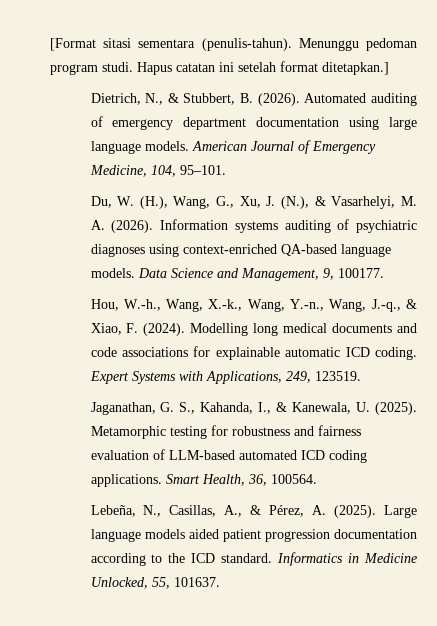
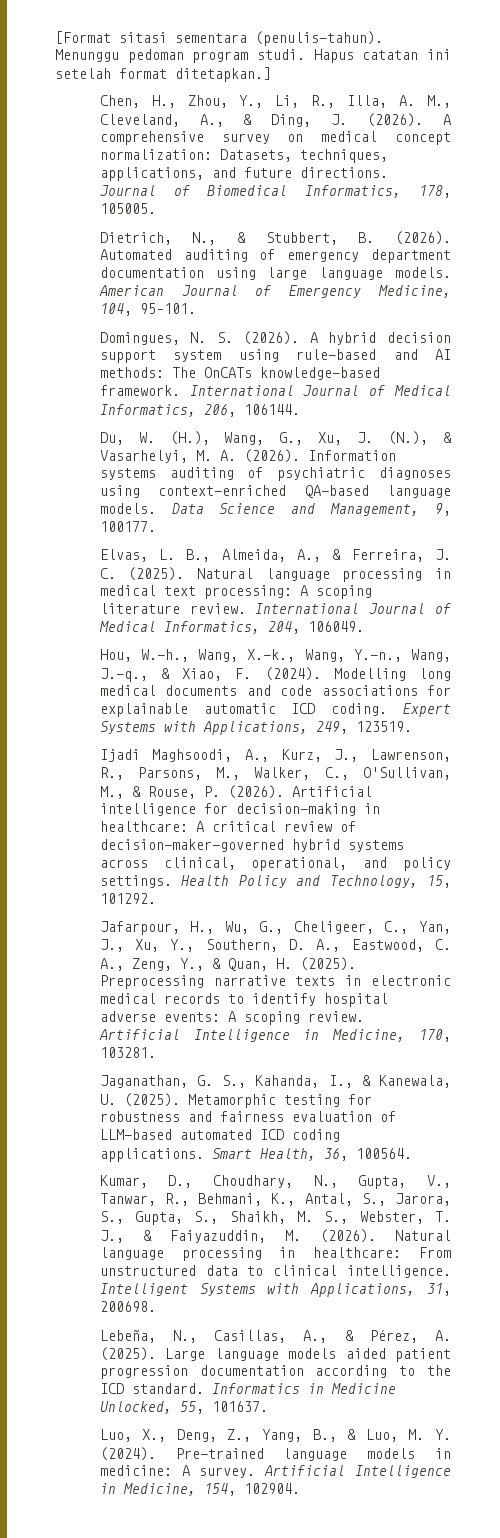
(389, 68) none -> [99,95,451,108] [99,113,452,127] [99,131,451,145] [99,149,388,163] [99,167,388,181] [99,185,451,198] [99,203,156,214] // Chen, H., Zhou, Y., Li, R., Illa, A. M., Cleveland, A., & Ding, J. (2026). A comprehensive survey on medical concept normalization: Datasets, techniques, applications, and future directions. Journal of Biomedical Informatics, 178, 105005.
(226, 170) none -> [99,331,451,345] [99,349,452,363] [99,367,380,380] [99,385,451,396] [99,403,300,417] // Domingues, N. S. (2026). A hybrid decision support system using rule-based and AI methods: The OnCATs knowledge-based framework. International Journal of Medical Informatics, 206, 106144.
(384, 273) none -> [99,549,452,562] [99,567,452,582] [99,585,372,599] [99,603,451,614] [98,621,364,634] // Elvas, L. B., Almeida, A., & Ferreira, J. C. (2025). Natural language processing in medical text processing: A scoping literature review. International Journal of Medical Informatics, 204, 106049.
(361, 376) none -> [99,749,452,762] [99,767,451,780] [99,785,372,799] [99,803,380,816] [99,821,356,832] [99,839,404,852] [99,857,451,871] [99,875,452,888] [99,893,156,904] [99,921,451,935] [99,939,452,952] [99,957,356,971] [99,975,451,989] [99,993,388,1007] [99,1011,364,1025] [98,1029,451,1042] [99,1047,156,1058] // Ijadi Maghsoodi, A., Kurz, J., Lawrenson, R., Parsons, M., Walker, C., O'Sullivan, M., & Rouse, P. (2026). Artificial intelligence for decision-making in healthcare: A critical review of decision-maker-governed hybrid systems across clinical, operational, and policy settings. Health Policy and Technology, 15, 101292. // Jafarpour, H., Wu, G., Cheligeer, C., Yan, J., Xu, Y., Southern, D. A., Eastwood, C. A., Zeng, Y., & Quan, H. (2025). Preprocessing narrative texts in electronic medical records to identify hospital adverse events: A scoping review. Artificial Intelligence in Medicine, 170, 103281.
(317, 479) none -> [99,1175,452,1189] [99,1193,451,1206] [99,1211,452,1225] [99,1229,451,1243] [99,1247,451,1261] [99,1265,451,1278] [99,1283,451,1297] [99,1301,156,1312] // Kumar, D., Choudhary, N., Gupta, V., Tanwar, R., Behmani, K., Antal, S., Jarora, S., Gupta, S., Shaikh, M. S., Webster, T. J., & Faiyazuddin, M. (2026). Natural language processing in healthcare: From unstructured data to clinical intelligence. Intelligent Systems with Applications, 31, 200698.
(220, 582) none -> [99,1429,451,1442] [99,1447,451,1461] [99,1465,451,1478] [99,1483,300,1496] // Luo, X., Deng, Z., Yang, B., & Luo, M. Y. (2024). Pre-trained language models in medicine: A survey. Artificial Intelligence in Medicine, 154, 102904.

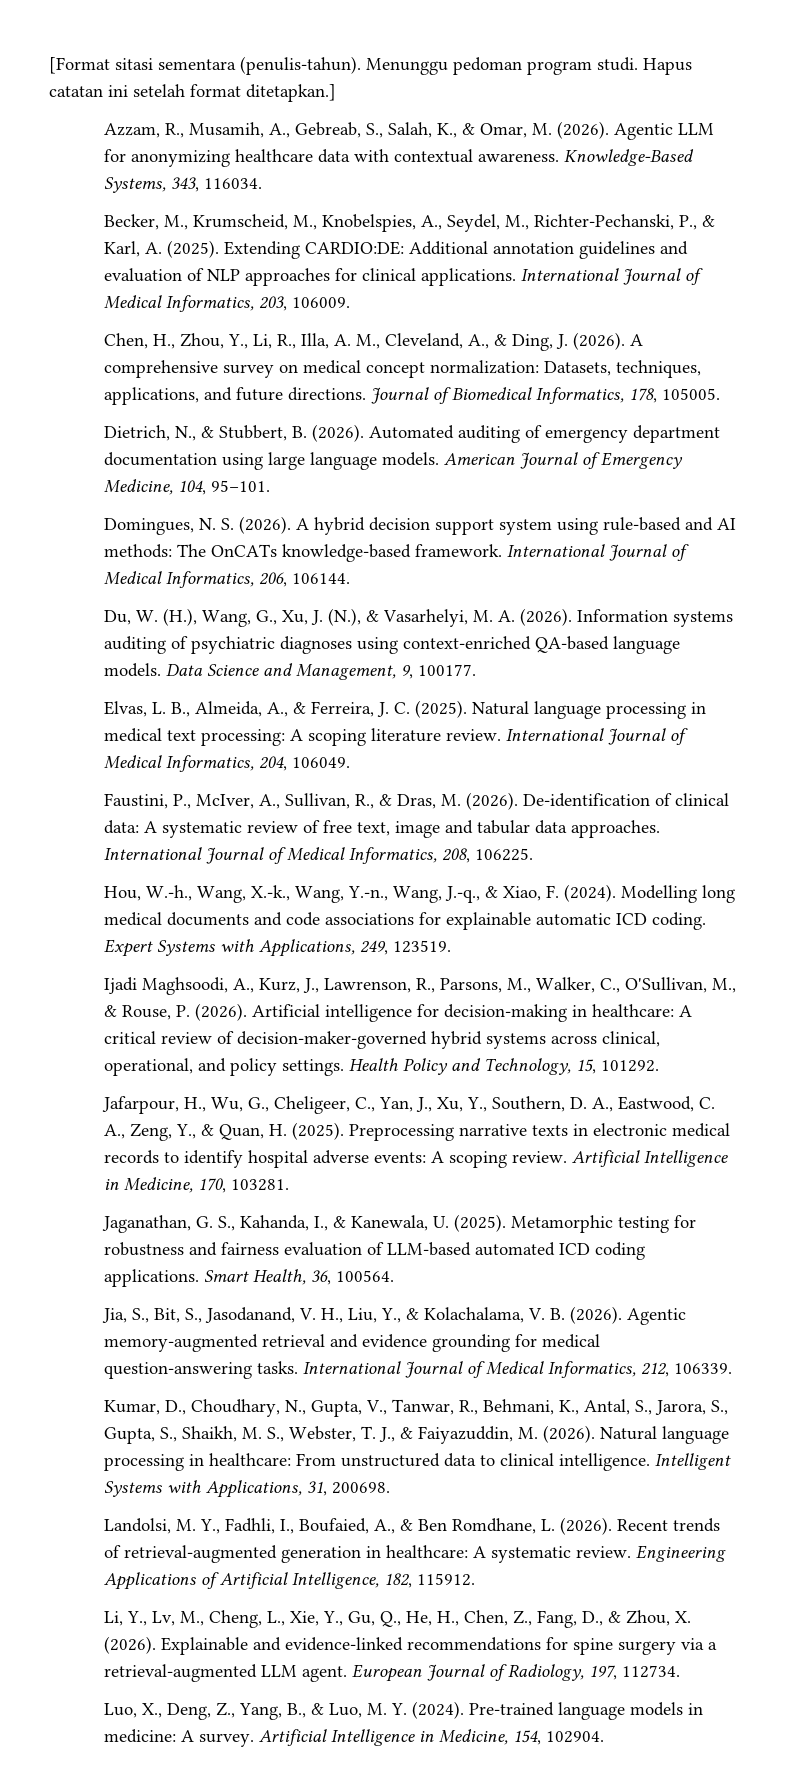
(271, 74) none -> [103,121,714,140] [103,149,694,167] [103,177,262,193] [103,214,715,232] [103,240,688,259] [103,268,703,286] [103,295,350,312] // Azzam, R., Musamih, A., Gebreab, S., Salah, K., & Omar, M. (2026). Agentic LLM for anonymizing healthcare data with contextual awareness. Knowledge-Based Systems, 343, 116034. // Becker, M., Krumscheid, M., Knobelspies, A., Seydel, M., Richter-Pechanski, P., & Karl, A. (2025). Extending CARDIO:DE: Additional annotation guidelines and evaluation of NLP approaches for clinical applications. International Journal of Medical Informatics, 203, 106009.
(364, 626) none -> [103,792,729,810] [103,820,660,838] [103,847,533,864] // Faustini, P., McIver, A., Sullivan, R., & Dras, M. (2026). De-identification of clinical data: A systematic review of free text, image and tabular data approaches. International Journal of Medical Informatics, 208, 106225.
(412, 1153) none -> [101,1306,686,1325] [103,1334,600,1352] [103,1361,732,1379] // Jia, S., Bit, S., Jasodanand, V. H., Liu, Y., & Kolachalama, V. B. (2026). Agentic memory-augmented retrieval and evidence grounding for medical question-answering tasks. International Journal of Medical Informatics, 212, 106339.
[99,1329,451,1343] [99,1347,452,1362] [99,1365,451,1379] [99,1383,396,1394] [99,1401,268,1414] Lebeña, N., Casillas, A., & Pérez, A. (2025). Large language models aided patient progression documentation according to the ICD standard. Informatics in Medicine Unlocked, 55, 101637. -> [103,1517,720,1535] [103,1545,726,1563] [103,1572,475,1590] [103,1610,691,1628] [103,1636,717,1655] [103,1664,680,1682] Landolsi, M. Y., Fadhli, I., Boufaied, A., & Ben Romdhane, L. (2026). Recent trends of retrieval-augmented generation in healthcare: A systematic review. Engineering Applications of Artificial Intelligence, 182, 115912. // Li, Y., Lv, M., Cheng, L., Xie, Y., Gu, Q., He, H., Chen, Z., Fang, D., & Zhou, X. (2026). Explainable and evidence-linked recommendations for spine surgery via a retrieval-augmented LLM agent. European Journal of Radiology, 197, 112734.

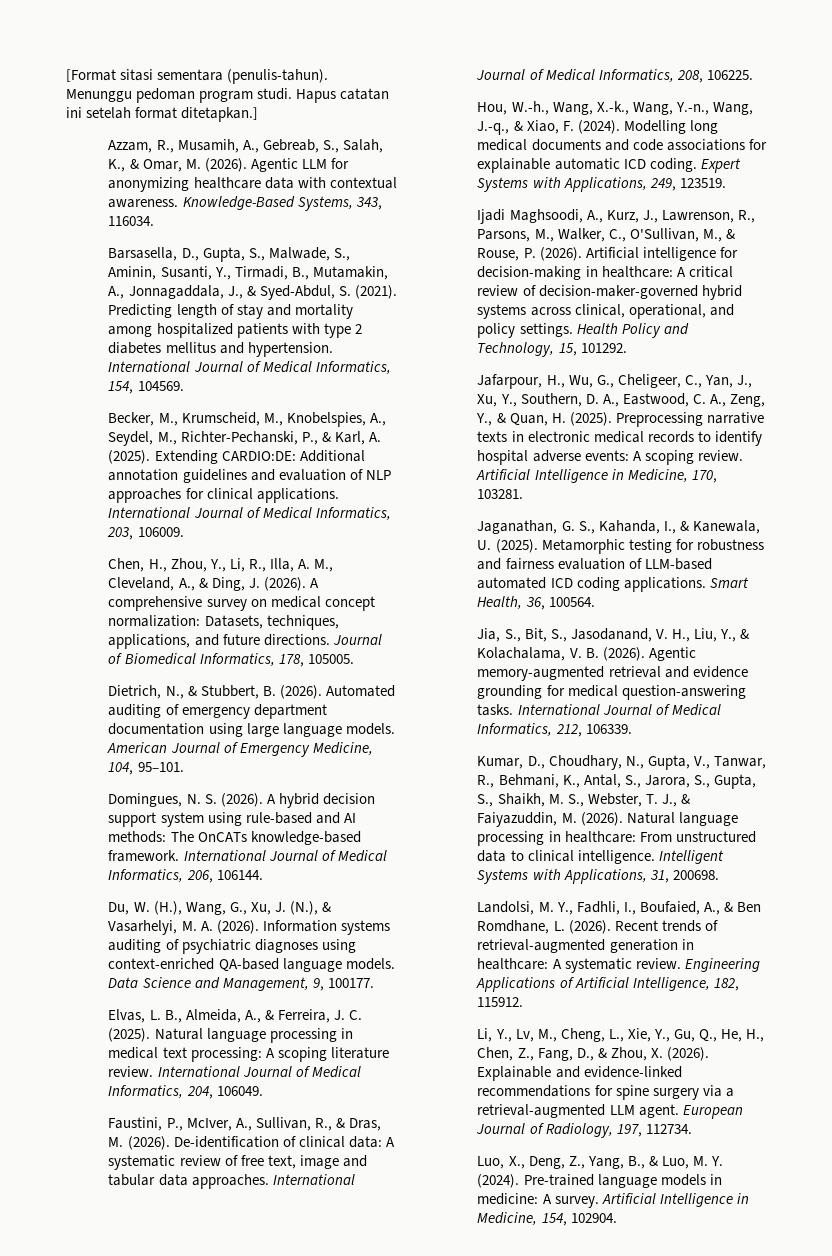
(262, 183) none -> [108,247,350,262] [108,266,388,280] [108,285,397,300] [108,304,353,319] [108,323,362,338] [108,342,333,357] [108,361,391,375] [108,381,184,394] // Barsasella, D., Gupta, S., Malwade, S., Aminin, Susanti, Y., Tirmadi, B., Mutamakin, A., Jonnagaddala, J., & Syed-Abdul, S. (2021). Predicting length of stay and mortality among hospitalized patients with type 2 diabetes mellitus and hypertension. International Journal of Medical Informatics, 154, 104569.

